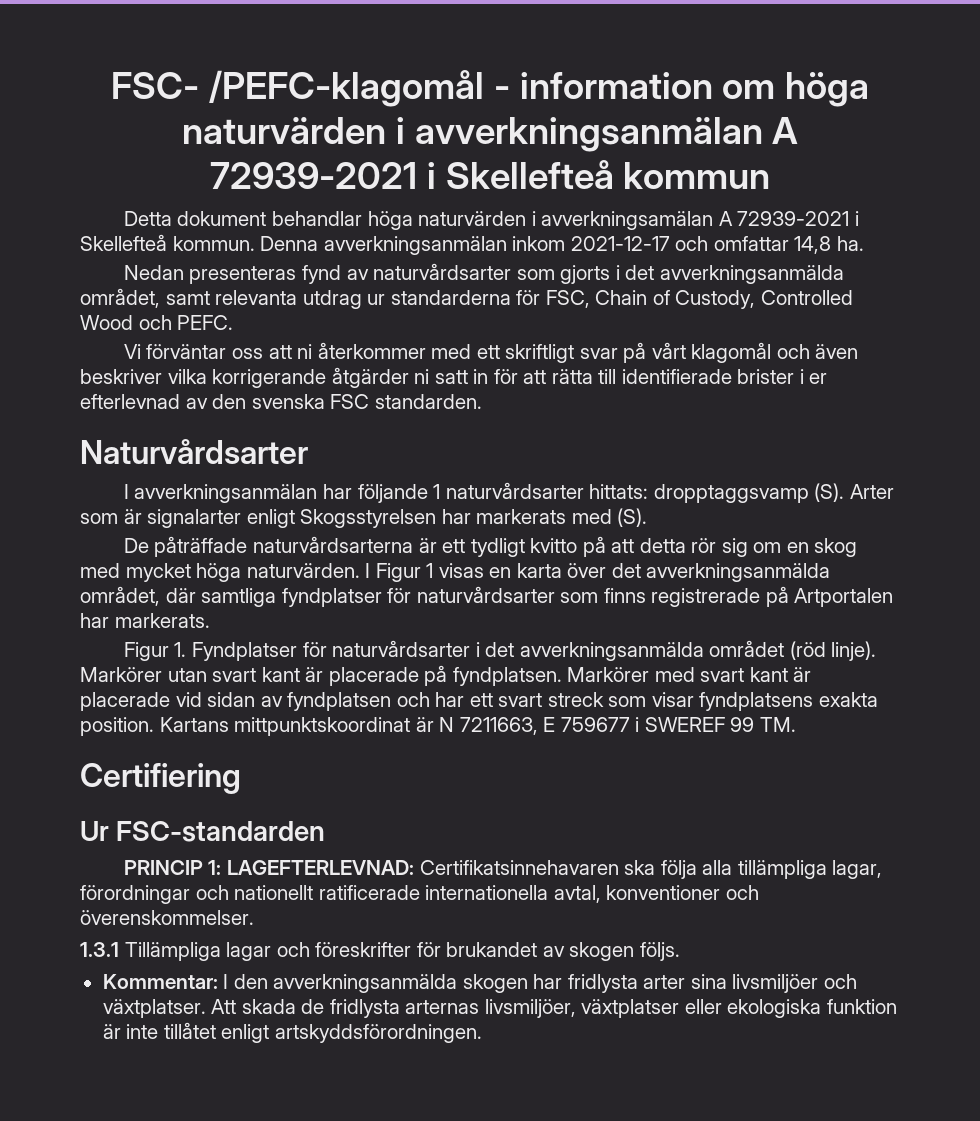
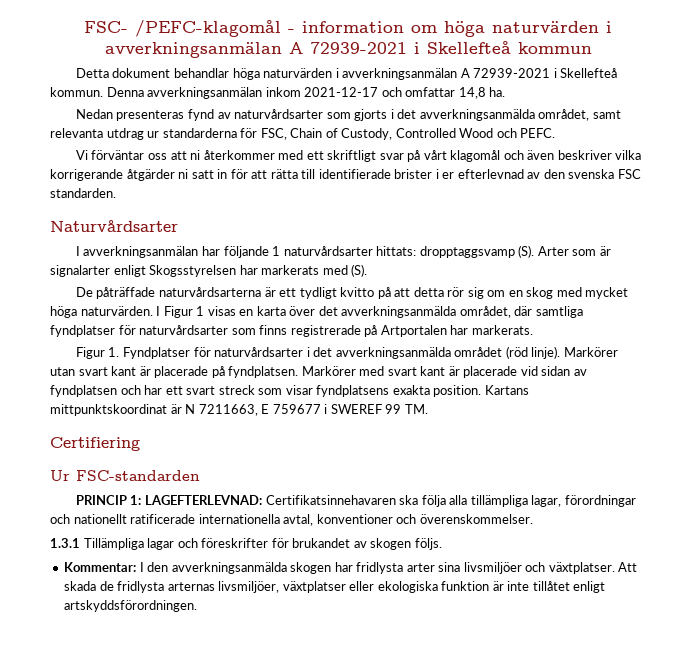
[541,211,714,230] avverkningsamälan -> [342,68,458,80] avverkningsanmälan

